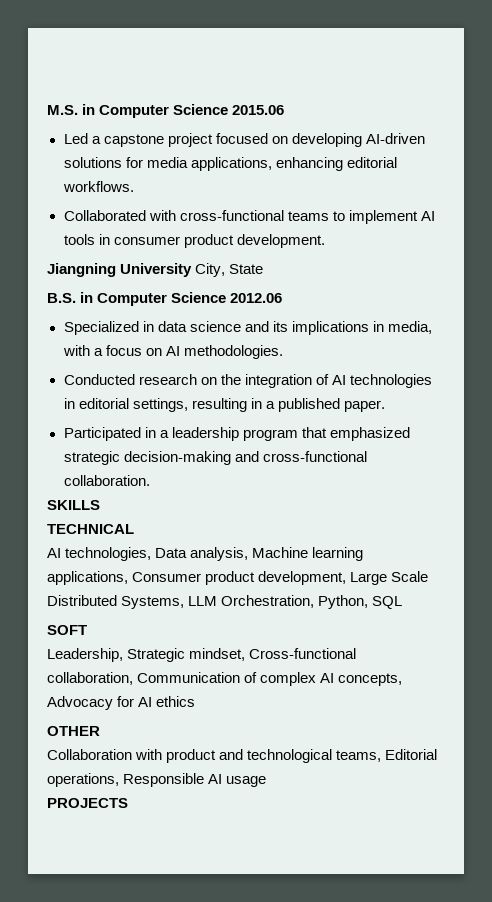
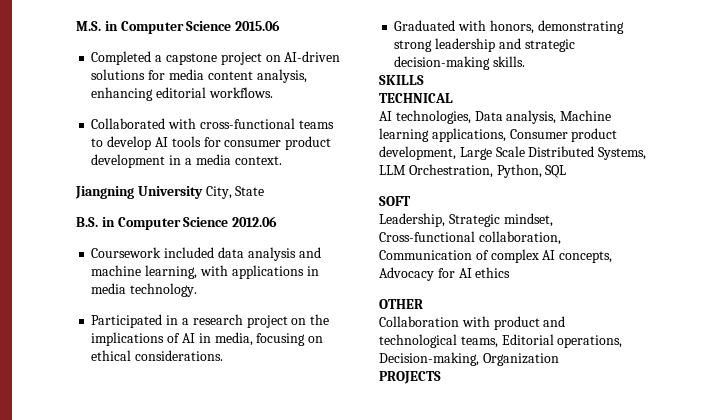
[63,133,88,144] Led -> [91,51,152,65] Completed
[215,133,362,147] focused on developing -> [265,55,281,62] on
[190,157,272,171] applications, -> [207,69,307,83] content analysis,
[348,210,418,224] implement -> [107,136,152,150] develop
[98,234,110,245] in -> [203,137,221,147] for
[236,234,325,248] development. -> [91,154,282,168] development in a media context.
[63,321,432,335] [62,345,283,359] [63,374,432,388] [63,398,385,412] [63,427,410,441] [63,451,367,465] [63,475,150,486] Specialized in data science and its implications in media, with a focus on AI methodologies. // Conducted research on the integration of AI technologies in editorial settings, resulting in a published paper. // Participated in a leadership program that emphasized strategic decision-making and cross-functional collaboration. -> [91,247,321,261] [91,265,319,279] [91,283,198,297] [91,314,330,328] [91,332,324,346] [91,350,224,361] [394,20,624,34] [394,38,575,52] [394,56,526,70] Coursework included data analysis and machine learning, with applications in media technology. // Participated in a research project on the implications of AI in media, focusing on ethical considerations. // Graduated with honors, demonstrating strong leadership and strategic decision-making skills.
[123,773,267,787] Responsible AI usage -> [379,352,559,366] Decision-making, Organization

